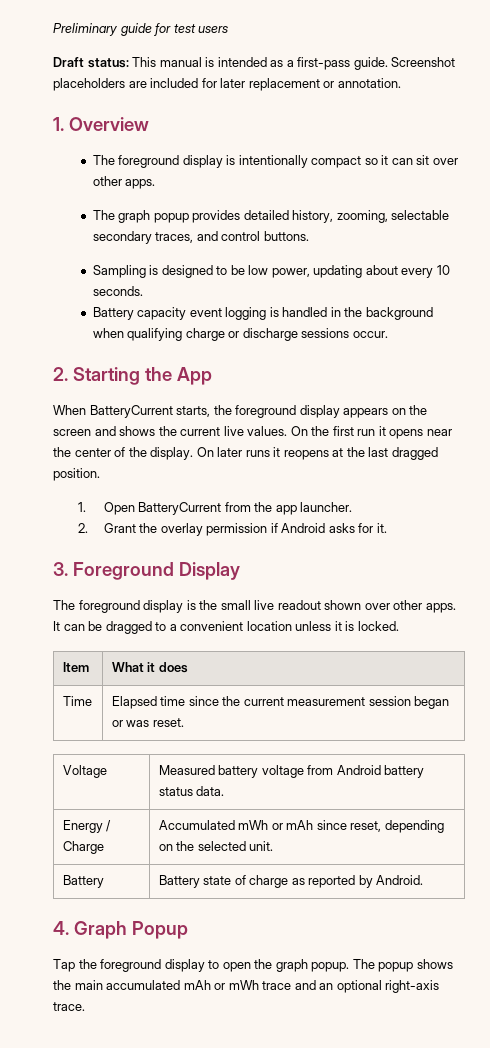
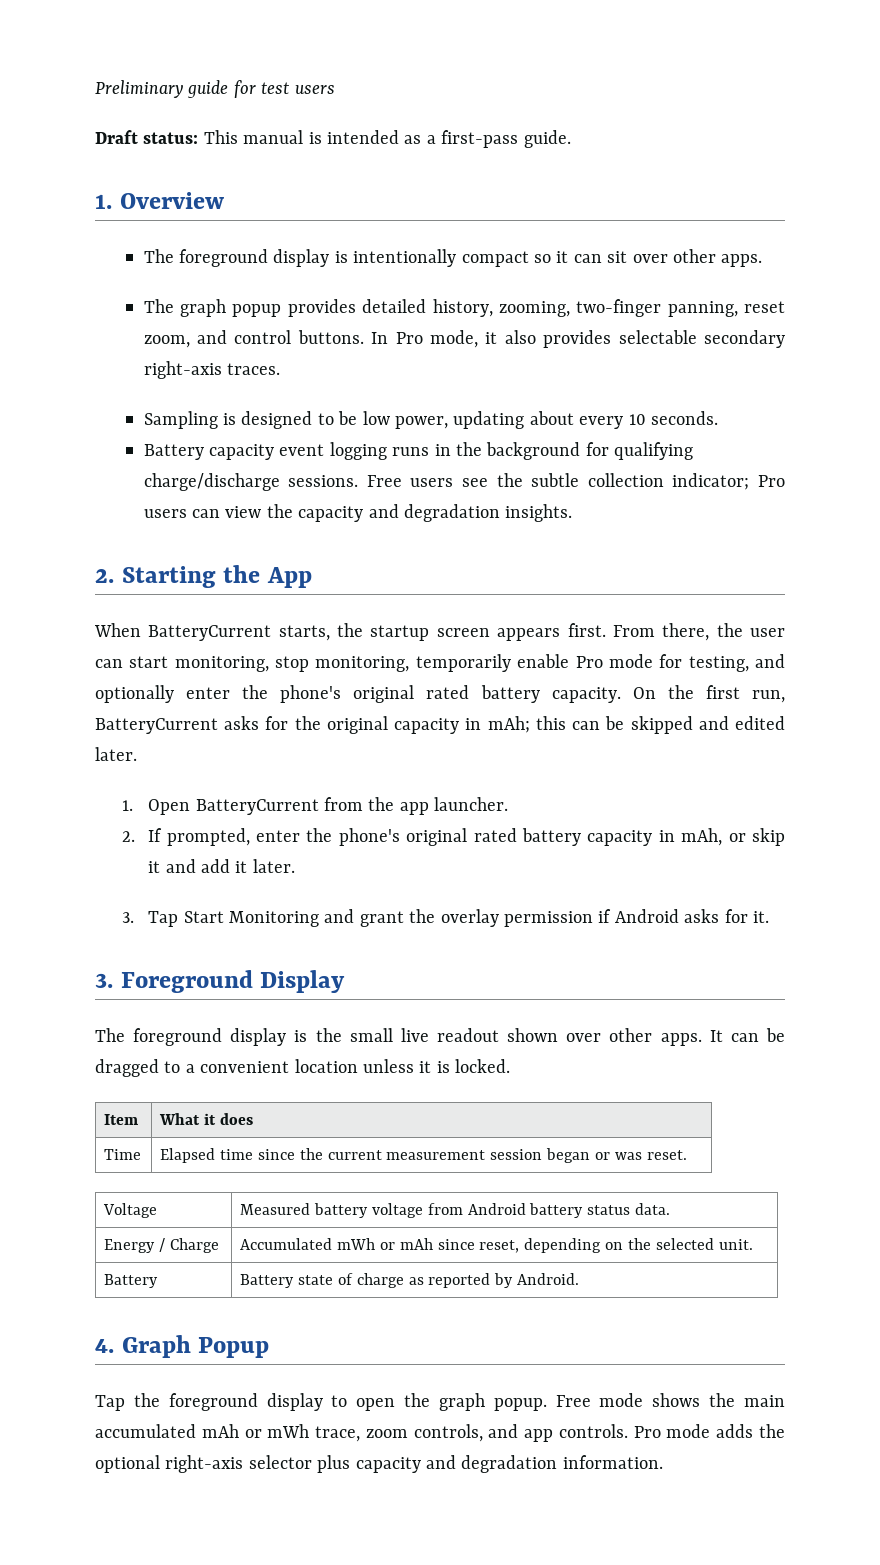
[391,57,456,67] [53,78,401,91] Screenshot placeholders are included for later replacement or annotation. -> (571, 139) none
[391,210,450,220] [92,231,194,244] selectable secondary traces, -> [576,299,785,317] [143,335,190,348] two-finger panning, reset zoom,
(309, 236) none -> [371,330,785,348] [143,361,281,379] In Pro mode, it also provides selectable secondary right-axis traces.
[269,307,328,317] is handled -> [392,447,430,456] runs
[92,328,388,341] when qualifying charge or discharge sessions occur. -> [585,442,694,460] [143,473,785,491] [143,504,573,522] for qualifying charge/discharge sessions. Free users see the subtle collection indicator; Pro users can view the capacity and degradation insights.
[235,405,428,418] [53,426,452,439] [53,447,438,460] [53,468,100,481] foreground display appears on the screen and shows the current live values. On the first run it opens near the center of the display. On later runs it reopens at the last dragged position. -> [370,623,786,641] [95,654,786,672] [95,685,786,703] [95,716,786,734] [95,747,137,761] startup screen appears first. From there, the user can start monitoring, stop monitoring, temporarily enable Pro mode for testing, and optionally enter the phone's original rated battery capacity. On the first run, BatteryCurrent asks for the original capacity in mAh; this can be skipped and edited later.
[103,523,136,533] Grant -> [148,828,786,846] [148,859,295,873] [121,909,404,927] If prompted, enter the phone's original rated battery capacity in mAh, or skip it and add it later. // 3. Tap Start Monitoring and grant
[352,959,414,972] The popup -> [555,1393,644,1407] Free mode
[262,980,440,993] [53,1002,85,1011] trace and an optional right-axis trace. -> [315,1424,785,1442] [95,1455,663,1473] trace, zoom controls, and app controls. Pro mode adds the optional right-axis selector plus capacity and degradation information.

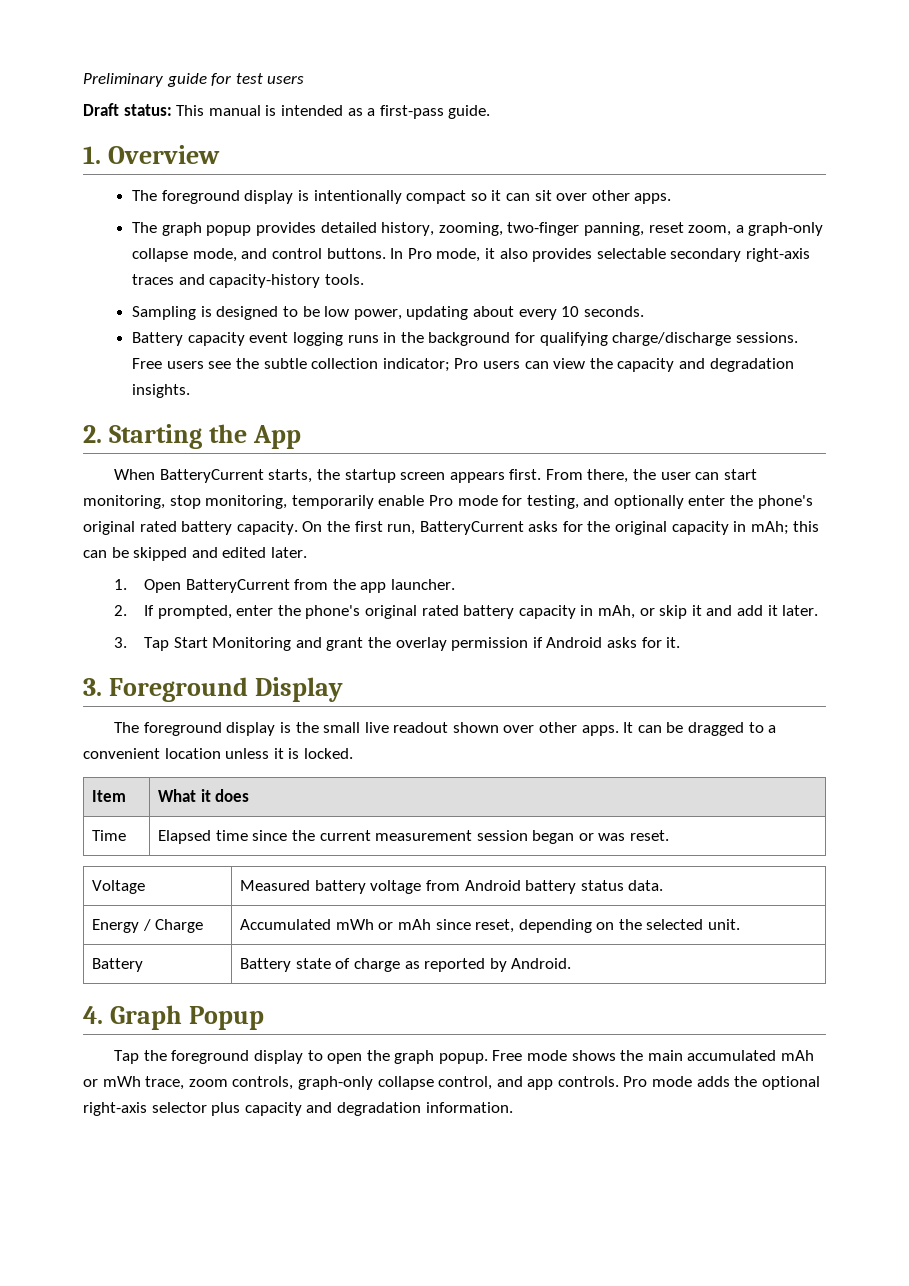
(190, 341) none -> [735,222,824,236] [132,248,237,262] a graph-only collapse mode,
[227,363,281,375] traces. -> [132,274,365,288] traces and capacity-history tools.
(483, 1433) none -> [297,1076,493,1090] graph-only collapse control,

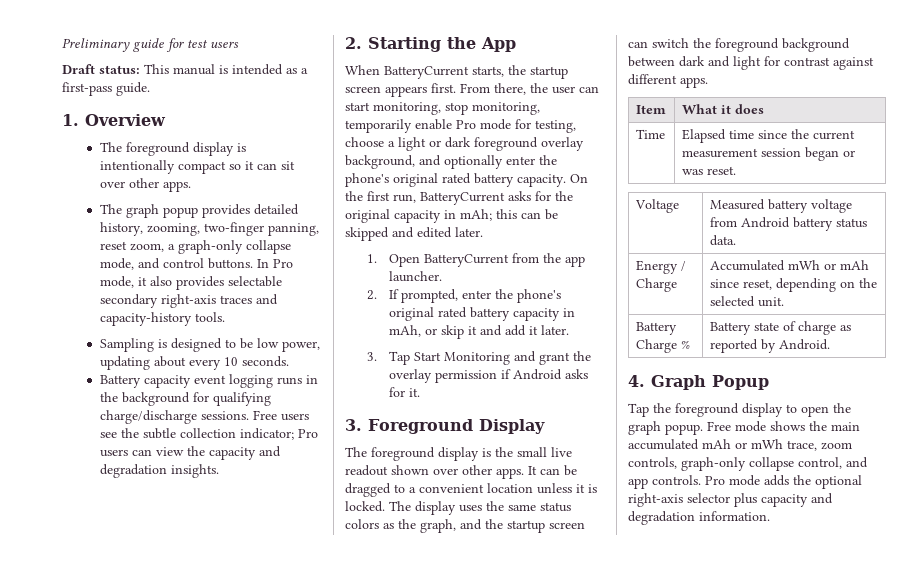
(579, 502) none -> [345,137,584,151] [345,155,415,169] choose a light or dark foreground overlay background,
(353, 753) none -> [389,501,571,515] [345,519,585,533] [628,38,850,52] [628,56,874,70] [628,74,708,88] The display uses the same status colors as the graph, and the startup screen can switch the foreground background between dark and light for contrast against different apps.
(144, 965) none -> [635,339,690,353] Charge %

